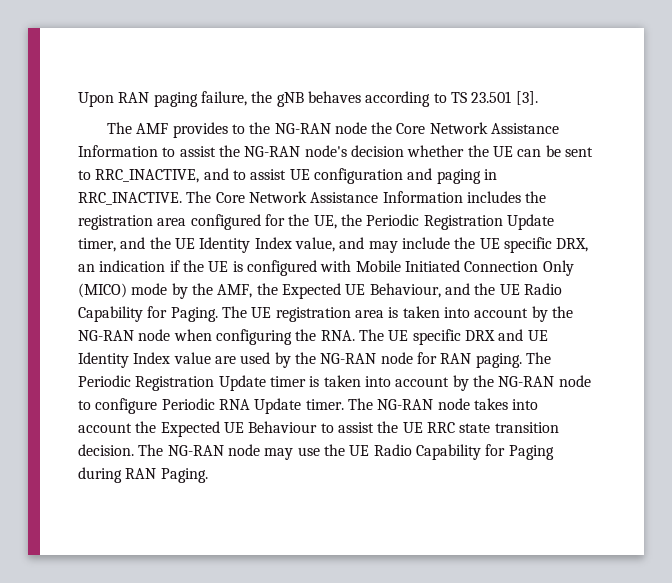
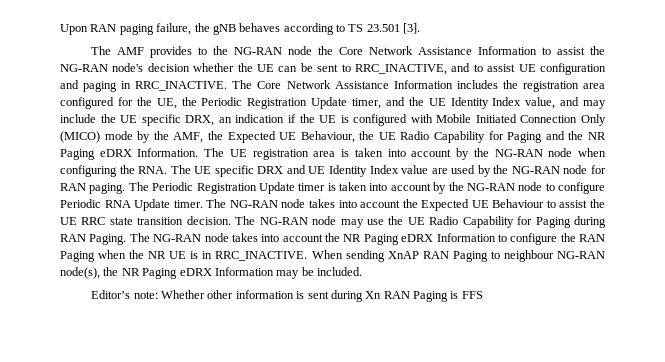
[444,283,562,295] [78,306,218,322] and the UE Radio Capability for Paging. -> [359,131,606,143] [60,148,199,160] the UE Radio Capability for Paging and the NR Paging eDRX Information.
(208, 475) none -> [129,233,605,245] [60,250,605,262] [60,267,362,279] [91,290,483,302] The NG-RAN node takes into account the NR Paging eDRX Information to configure the RAN Paging when the NR UE is in RRC_INACTIVE. When sending XnAP RAN Paging to neighbour NG-RAN node(s), the NR Paging eDRX Information may be included. // Editor’s note: Whether other information is sent during Xn RAN Paging is FFS

